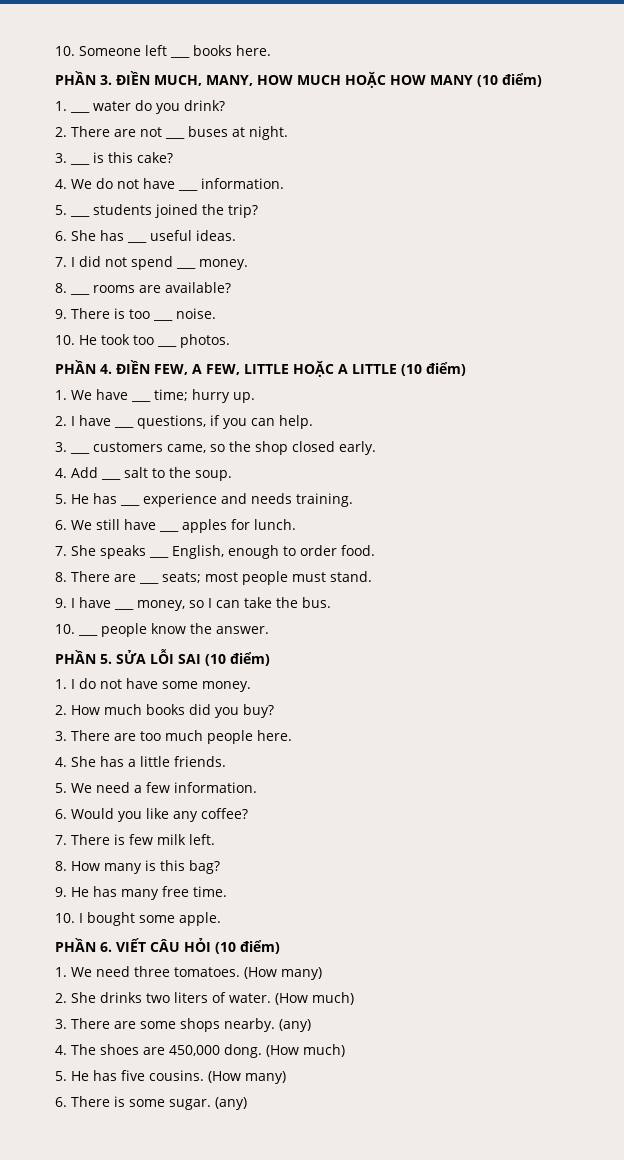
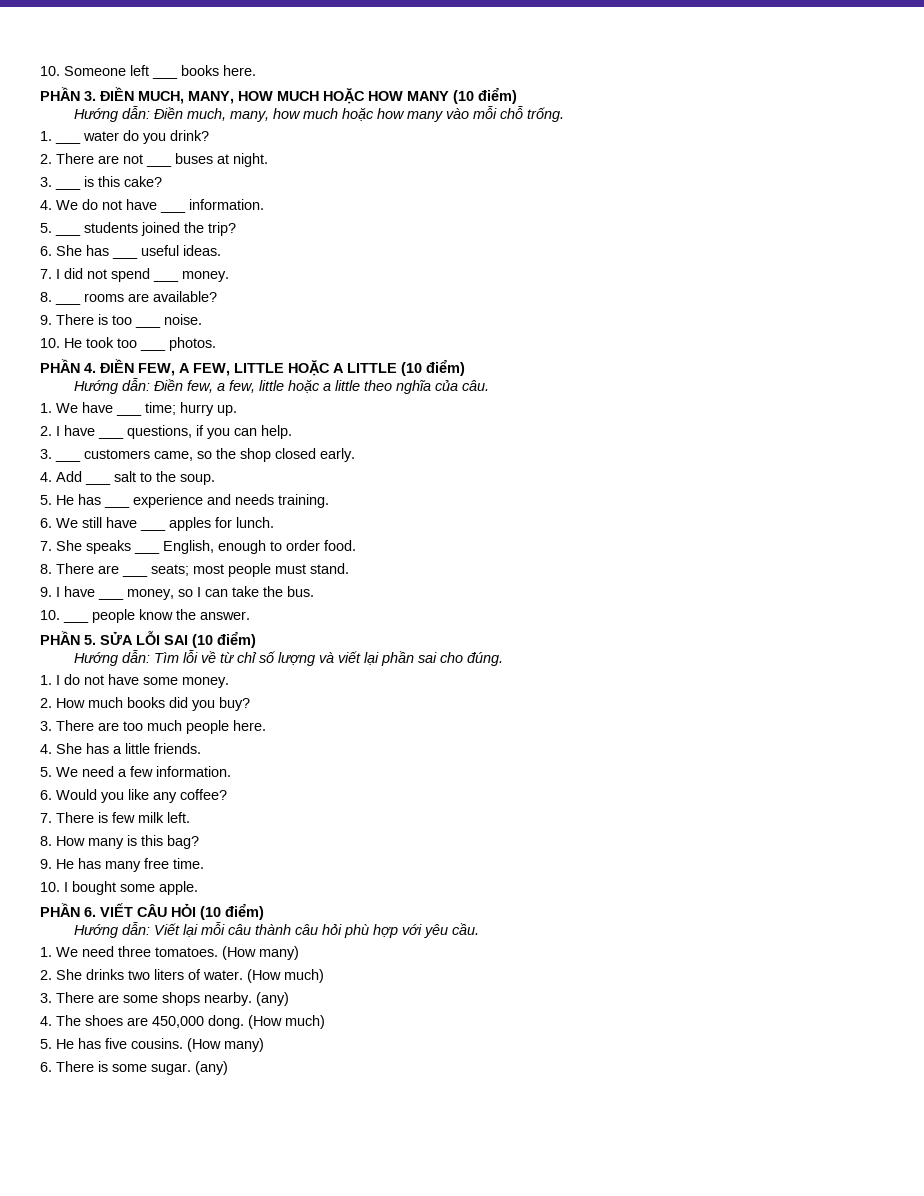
(542, 80) none -> [74,106,565,122] // Hướng dẫn: Điền much, many, how much hoặc how many vào mỗi chỗ trống.
(466, 369) none -> [74,378,490,394] // Hướng dẫn: Điền few, a few, little hoặc a little theo nghĩa của câu.
(270, 659) none -> [74,650,504,666] // Hướng dẫn: Tìm lỗi về từ chỉ số lượng và viết lại phần sai cho đúng.
(280, 947) none -> [74,922,480,938] // Hướng dẫn: Viết lại mỗi câu thành câu hỏi phù hợp với yêu cầu.

